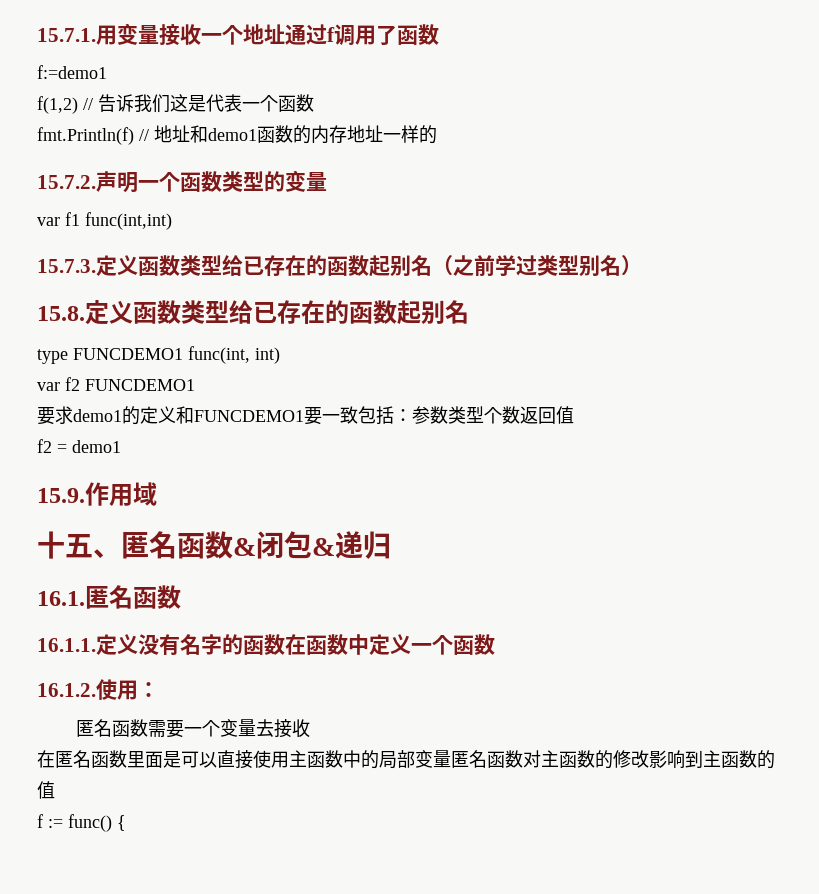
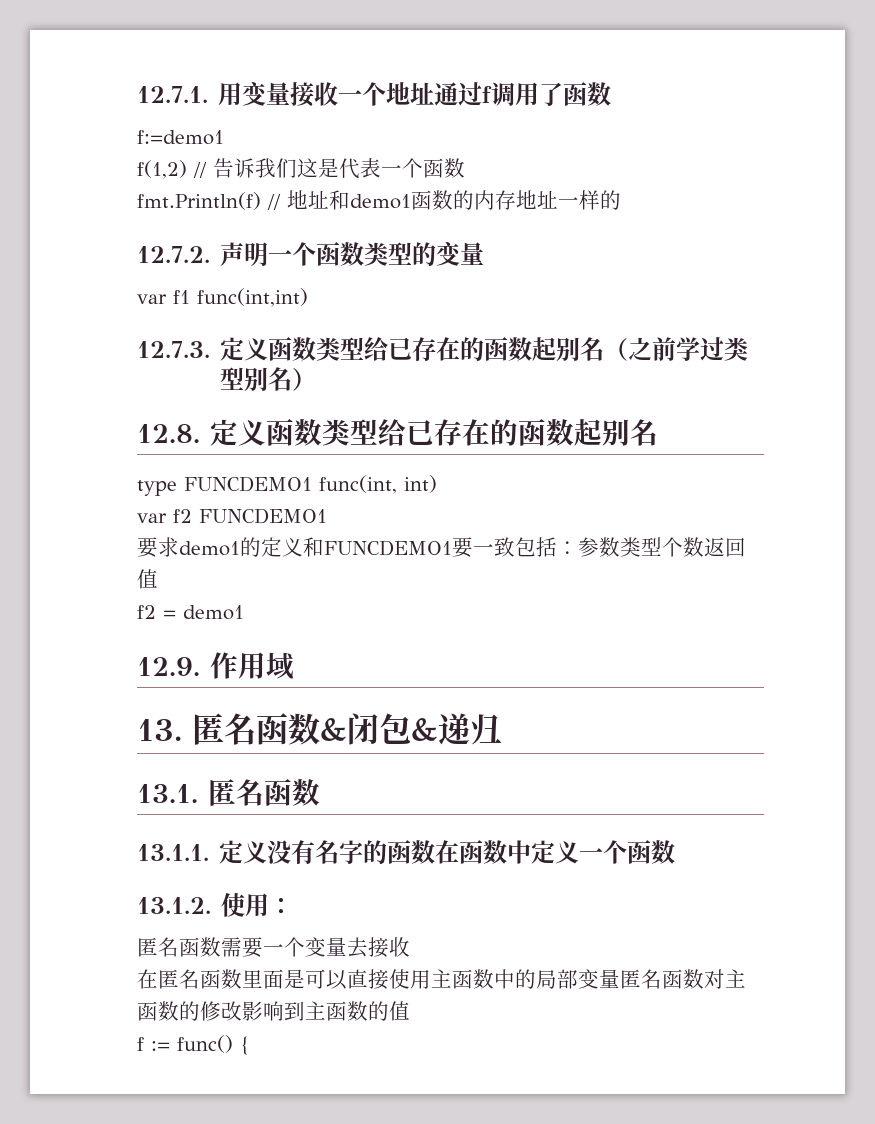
[37,28,96,42] 15.7.1. -> [137,86,208,103] 12.7.1.
[37,175,96,189] 15.7.2. -> [137,246,210,263] 12.7.2.
[37,259,96,273] 15.7.3. -> [137,341,210,358] 12.7.3.
[37,306,85,321] 15.8. -> [137,424,200,443] 12.8.
[37,488,85,503] 15.9. -> [137,657,200,676] 12.9.
[37,531,121,559] 十五、 -> [137,719,182,741] 13.
[37,591,85,606] 16.1. -> [137,784,198,803] 13.1.
[37,638,96,652] 16.1.1. -> [137,844,209,861] 13.1.1.
[37,683,96,697] 16.1.2. -> [137,897,211,914] 13.1.2.

